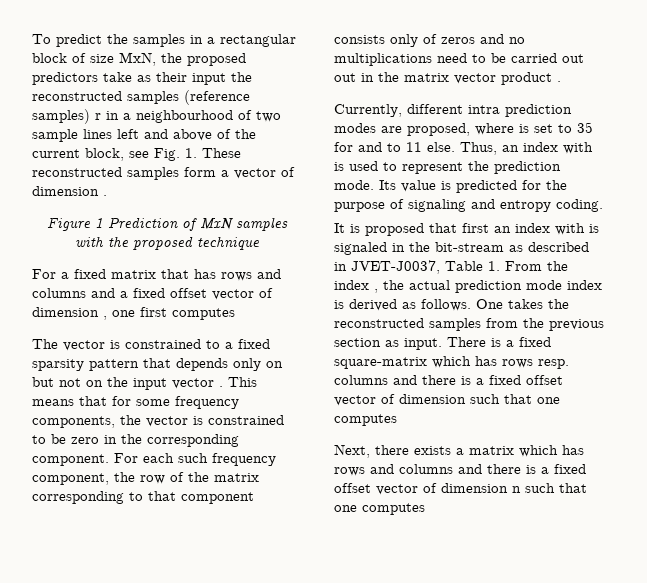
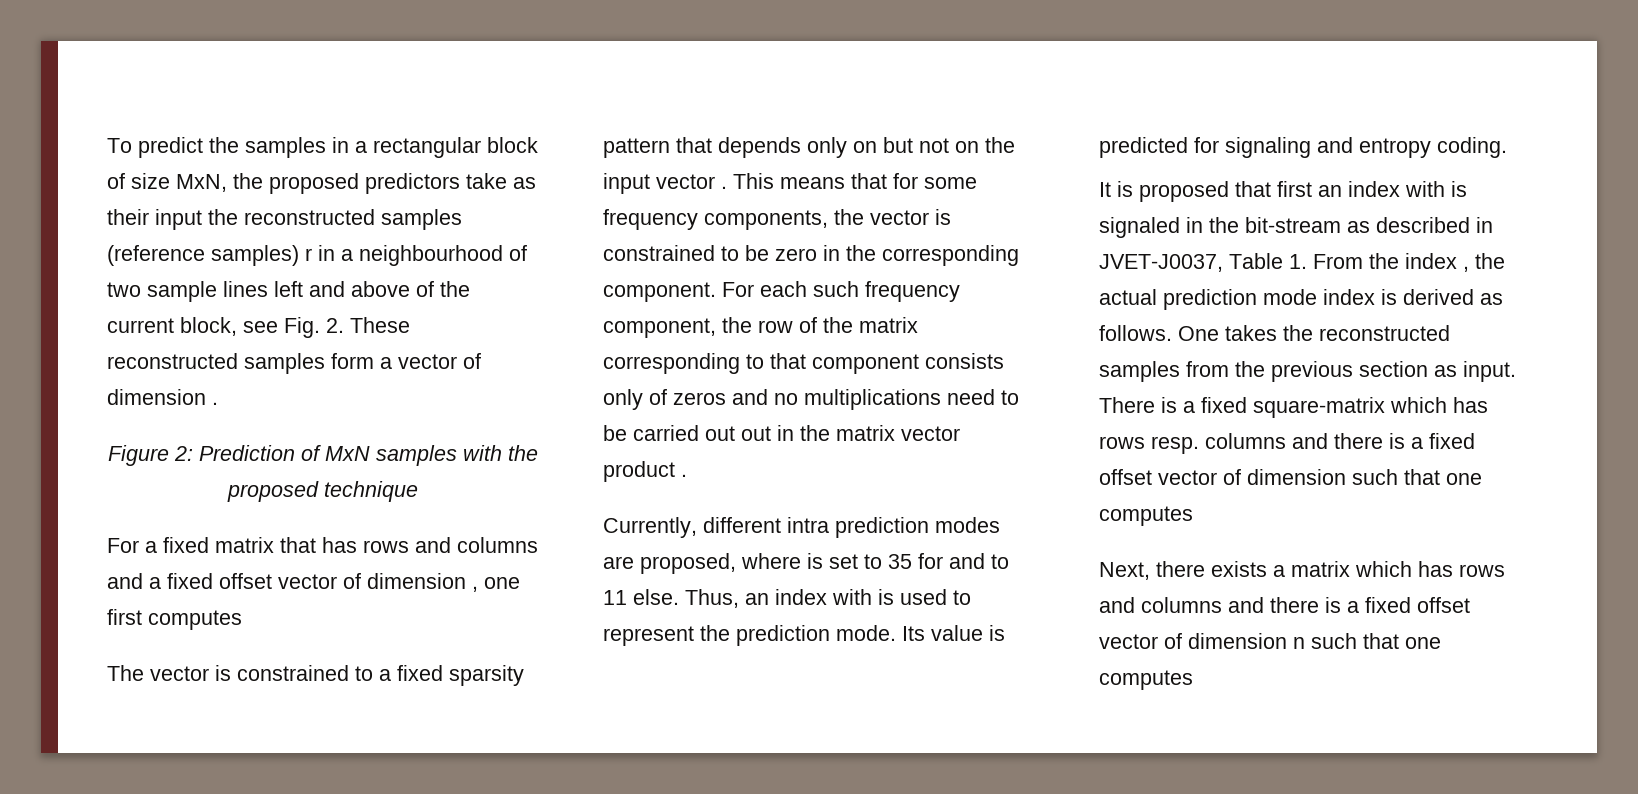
[185,148,197,158] 1. -> [326,318,344,333] 2.
[95,218,103,228] 1 -> [174,446,193,461] 2:
[546,180,567,190] [334,199,404,212] the purpose of -> (1219, 145) none

